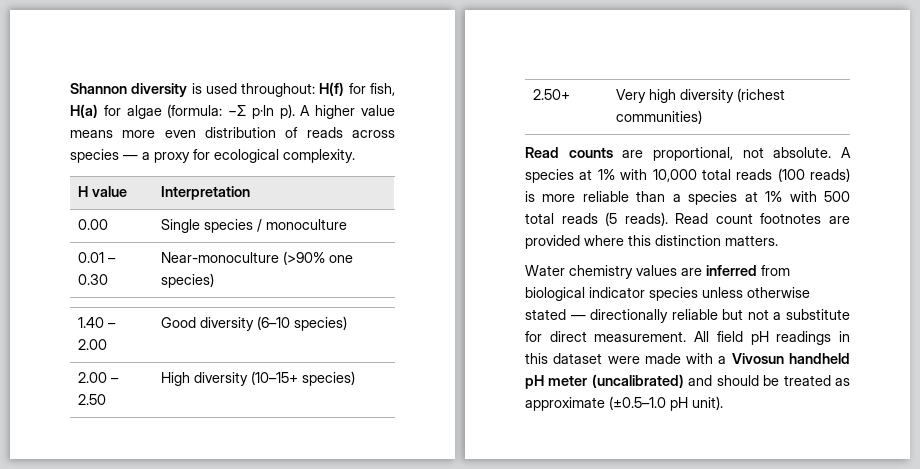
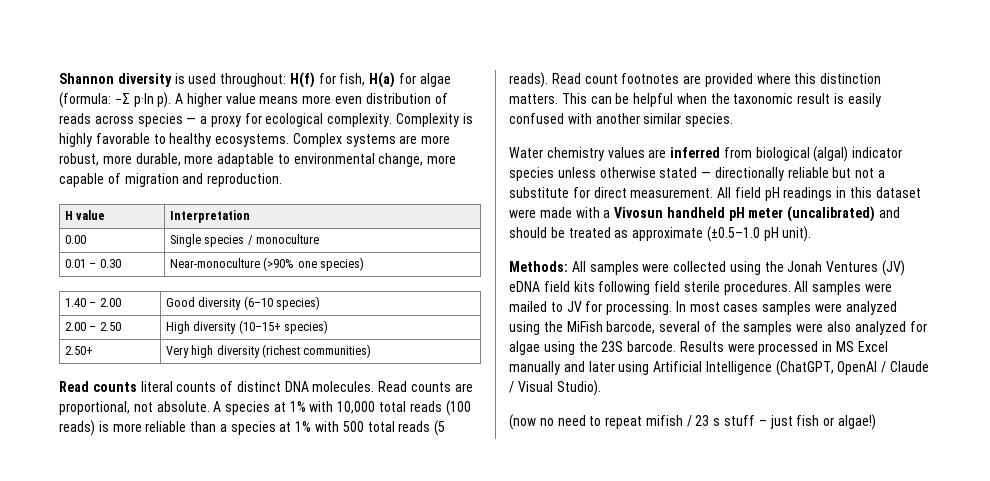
(355, 156) none -> [396,113,473,127] [59,133,451,147] [59,153,457,167] [59,173,283,187] Complexity is highly favorable to healthy ecosystems. Complex systems are more robust, more durable, more adaptable to environmental change, more capable of migration and reproduction.
(613, 152) none -> [140,381,452,392] literal counts of distinct DNA molecules. Read counts
(778, 240) none -> [561,93,881,107] [509,113,734,127] This can be helpful when the taxonomic result is easily confused with another similar species.
(585, 294) none -> [813,146,849,162] (algal)
(723, 403) none -> [509,260,906,276] [509,281,893,295] [509,301,897,315] [509,321,927,335] [509,341,888,355] [509,360,930,376] [509,380,601,396] [509,414,876,430] // Methods: All samples were collected using the Jonah Ventures (JV) eDNA field kits following field sterile procedures. All samples were mailed to JV for processing. In most cases samples were analyzed using the MiFish barcode, several of the samples were also analyzed for algae using the 23S barcode. Results were processed in MS Excel manually and later using Artificial Intelligence (ChatGPT, OpenAI / Claude / Visual Studio). // (now no need to repeat mifish / 23 s stuff – just fish or algae!)

